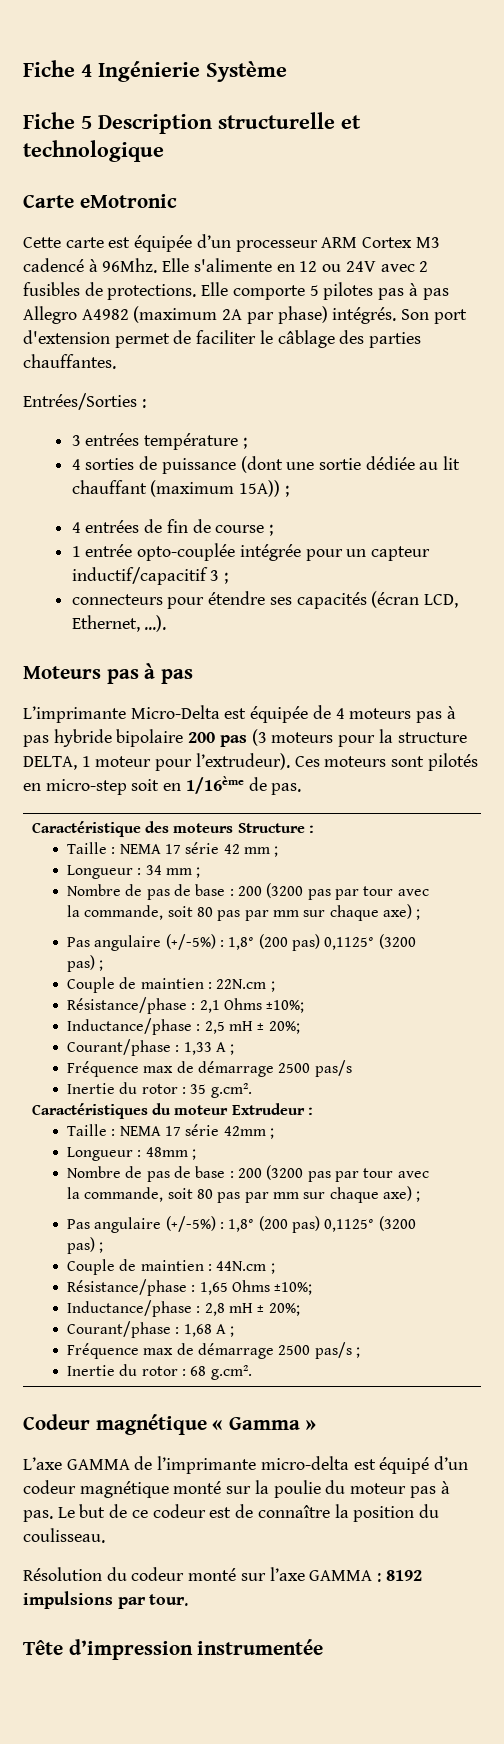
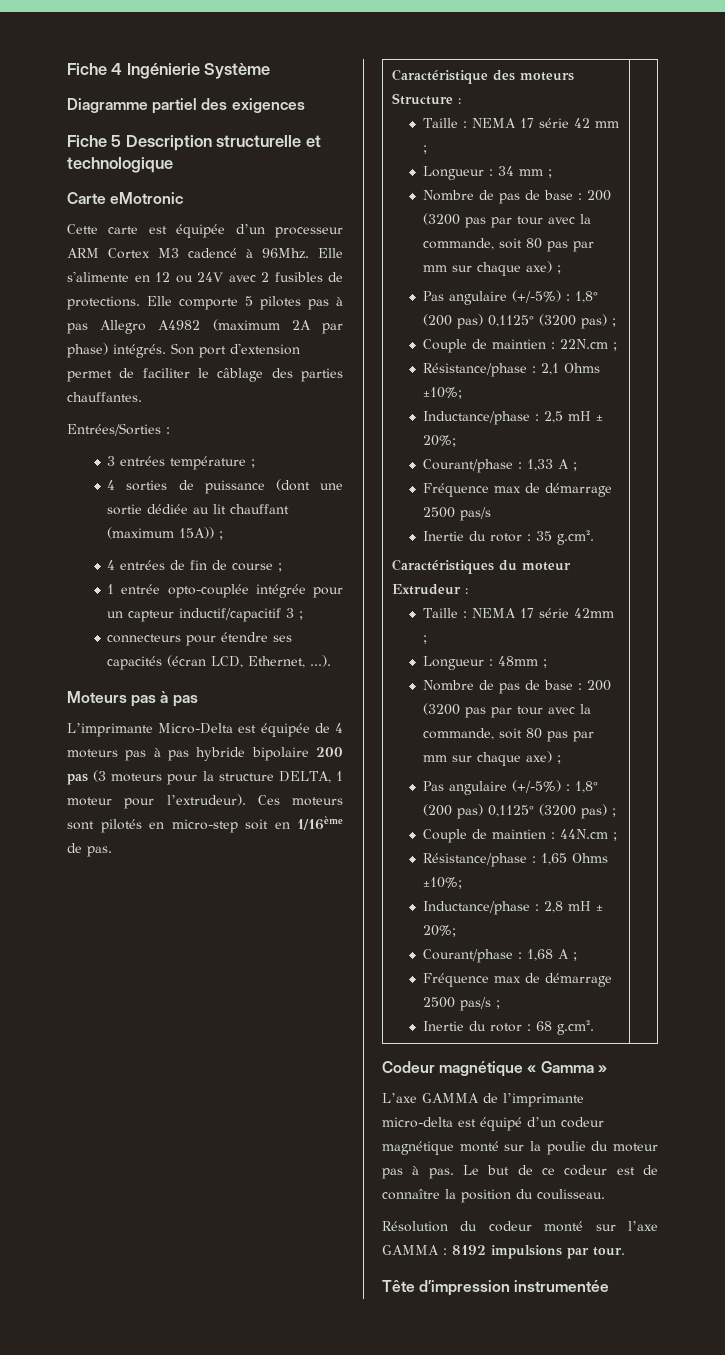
(287, 71) none -> [67,98,305,114] // Diagramme partiel des exigences

